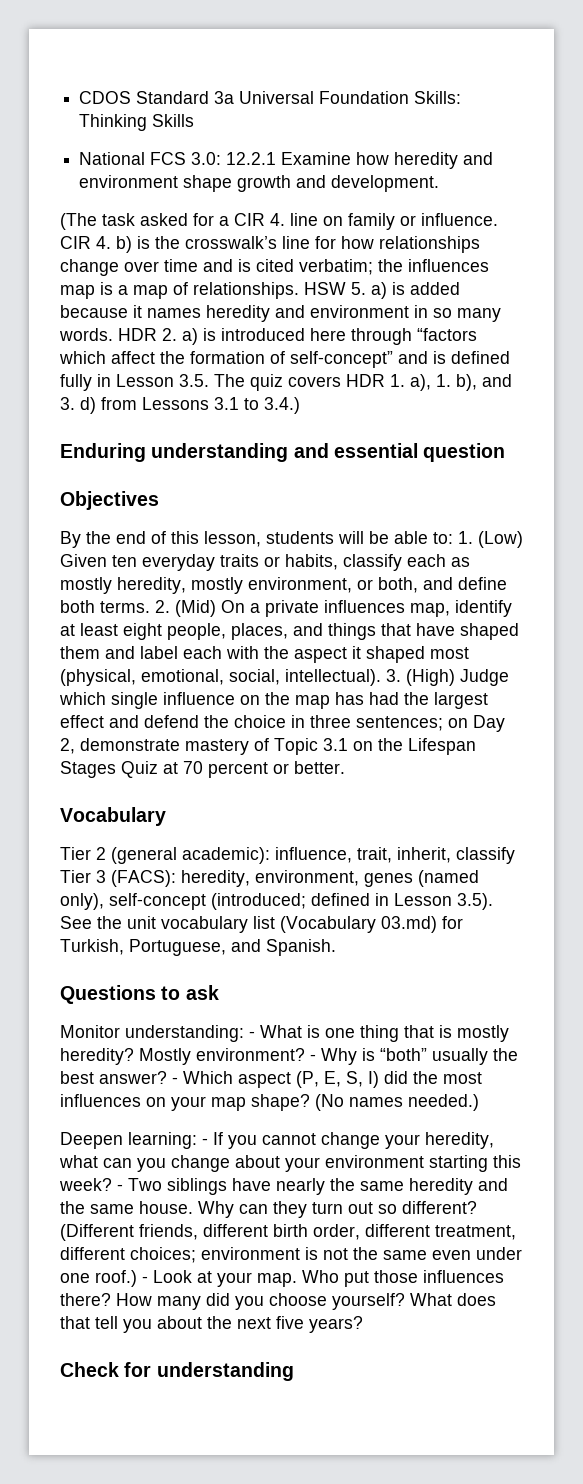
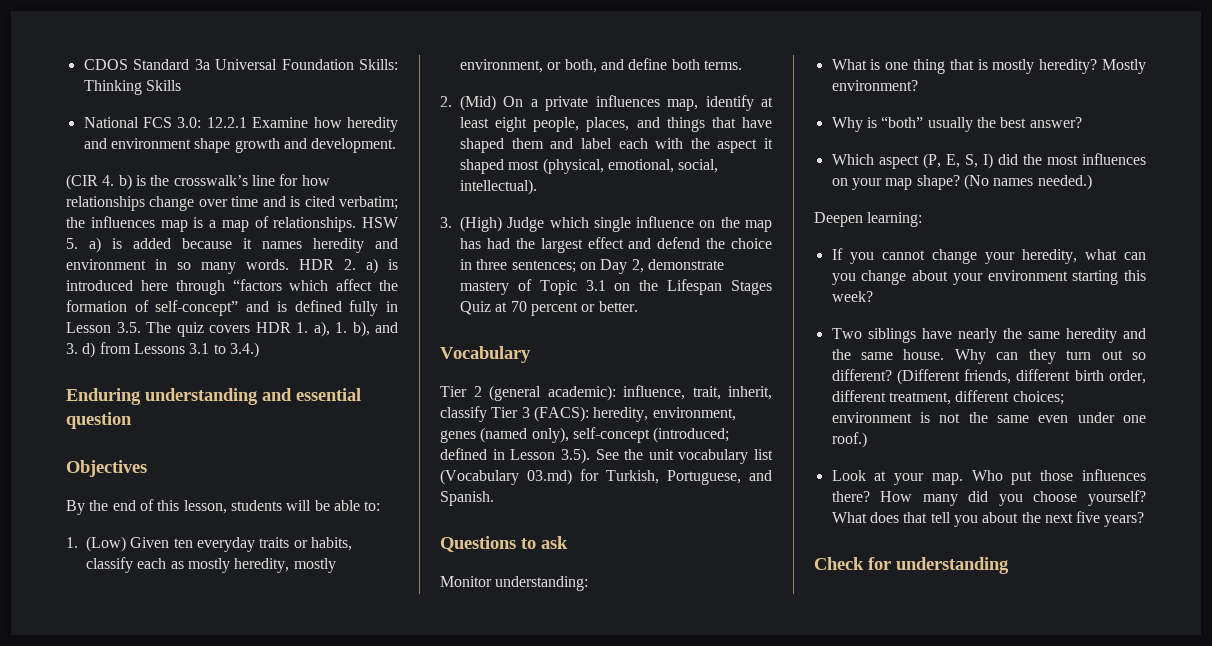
[60,213,498,230] [60,236,91,249] (The task asked for a CIR 4. line on family or influence. CIR -> [66,174,98,190] (CIR
(453, 538) none -> (381, 506) //
(150, 607) none -> (742, 65) //
(381, 677) none -> (537, 187) //
[249,1031,255,1038] - -> (589, 583) //
[310,1054,316,1061] - -> (918, 85) //
[172,1077,178,1084] - -> (1082, 122) //
[202,1138,208,1145] - -> (923, 219) //
[117,1184,123,1191] - -> (873, 296) //
[142,1276,148,1283] - -> (867, 440) //

